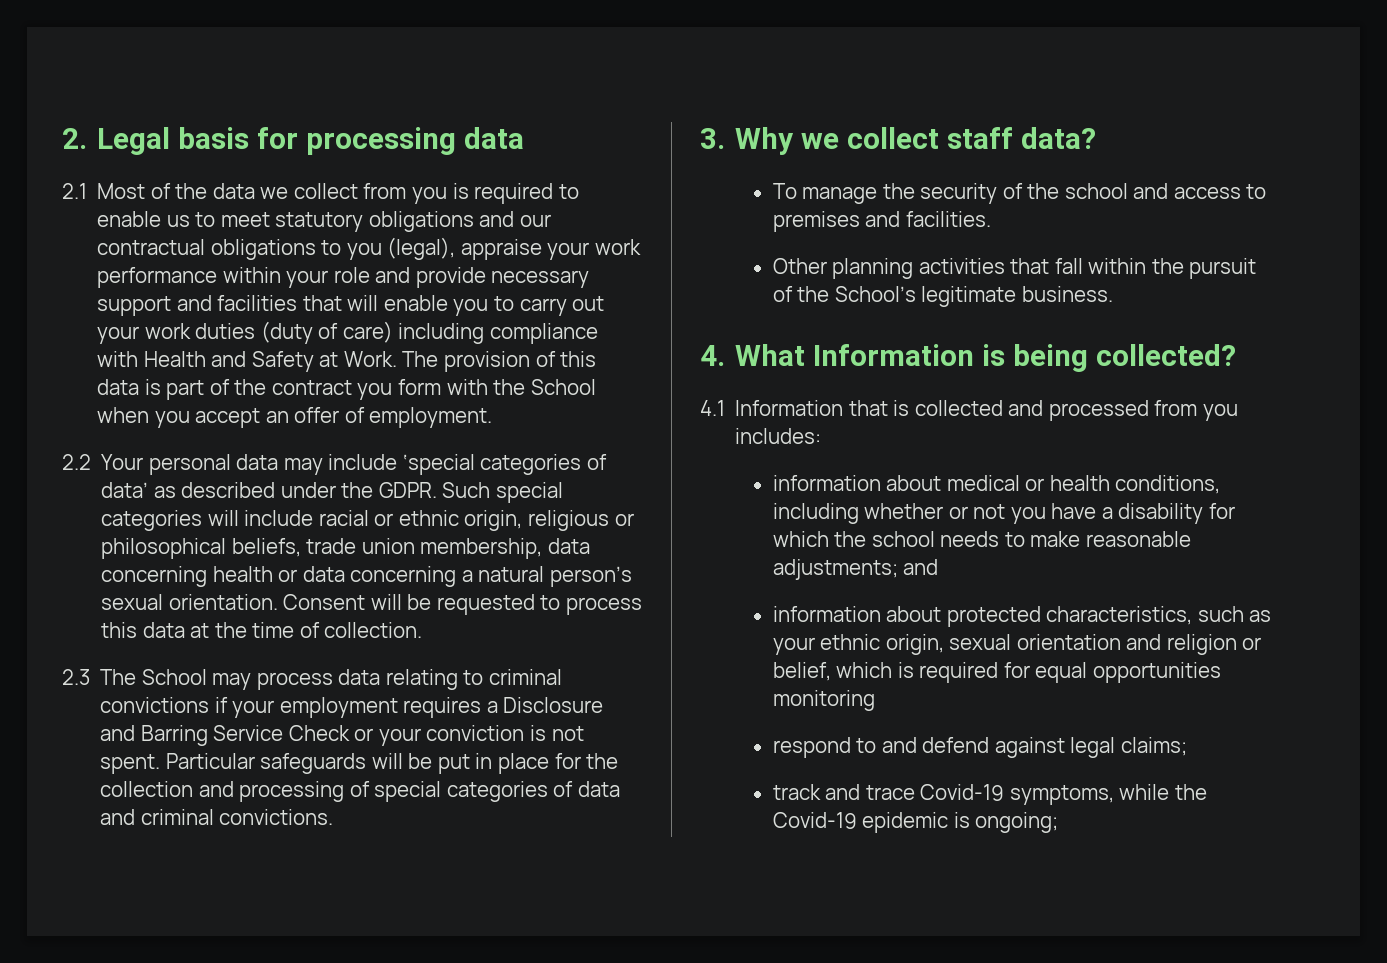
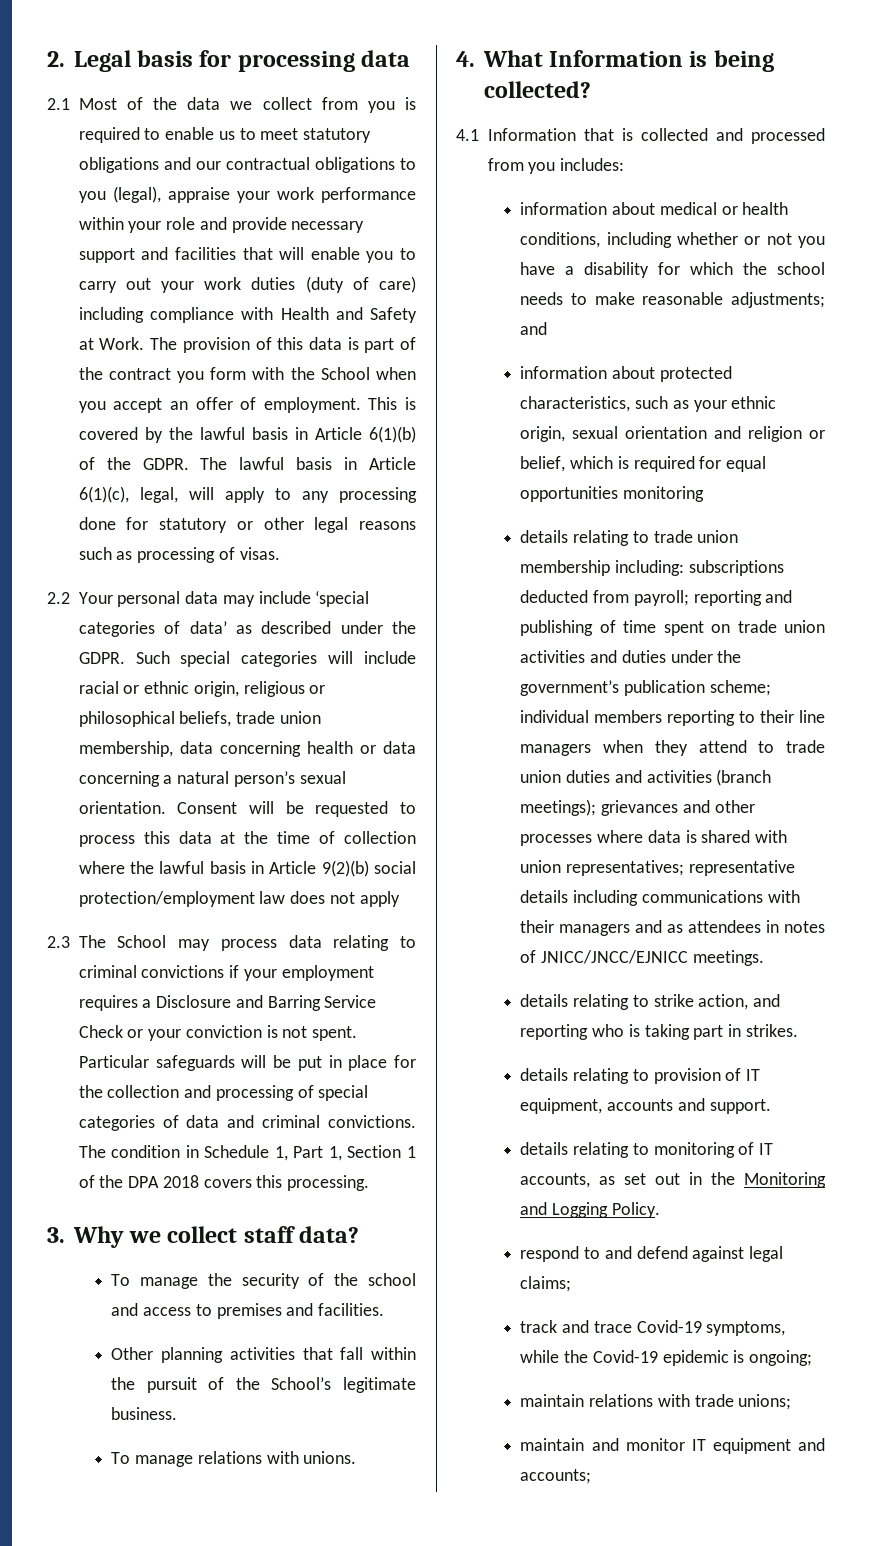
(493, 417) none -> [368,397,416,410] [78,426,416,443] [78,457,416,470] [78,486,417,503] [78,517,416,533] [78,547,280,563] This is covered by the lawful basis in Article 6(1)(b) of the GDPR. The lawful basis in Article 6(1)(c), legal, will apply to any processing done for statutory or other legal reasons such as processing of visas.
[324,622,423,638] collection. -> [344,831,416,844] [78,860,416,877] [78,891,400,907] collection where the lawful basis in Article 9(2)(b) social protection/employment law does not apply
(334, 817) none -> [78,1145,416,1161] [78,1175,370,1191] The condition in Schedule 1, Part 1, Section 1 of the DPA 2018 covers this processing.
(1113, 294) none -> [111,1451,357,1467] // To manage relations with unions.
(875, 700) none -> [520,530,739,546] [520,560,784,576] [520,590,793,606] [520,620,825,636] [520,650,742,663] [520,680,771,696] [520,710,825,726] [520,740,825,756] [520,769,772,786] [520,799,755,816] [520,830,788,846] [520,860,795,876] [520,890,800,906] [520,920,825,936] [520,950,764,966] [520,994,781,1010] [520,1024,798,1040] [520,1068,761,1084] [520,1098,771,1114] [520,1142,774,1158] [520,1172,826,1188] [520,1202,660,1218] // details relating to trade union membership including: subscriptions deducted from payroll; reporting and publishing of time spent on trade union activities and duties under the government’s publication scheme; individual members reporting to their line managers when they attend to trade union duties and activities (branch meetings); grievances and other processes where data is shared with union representatives; representative details including communications with their managers and as attendees in notes of JNICC/JNCC/EJNICC meetings. // details relating to strike action, and reporting who is taking part in strikes. // details relating to provision of IT equipment, accounts and support. // details relating to monitoring of IT accounts, as set out in the Monitoring and Logging Policy.
(1059, 822) none -> [520,1394,792,1410] [520,1438,825,1454] [520,1469,592,1484] // maintain relations with trade unions; // maintain and monitor IT equipment and accounts;

